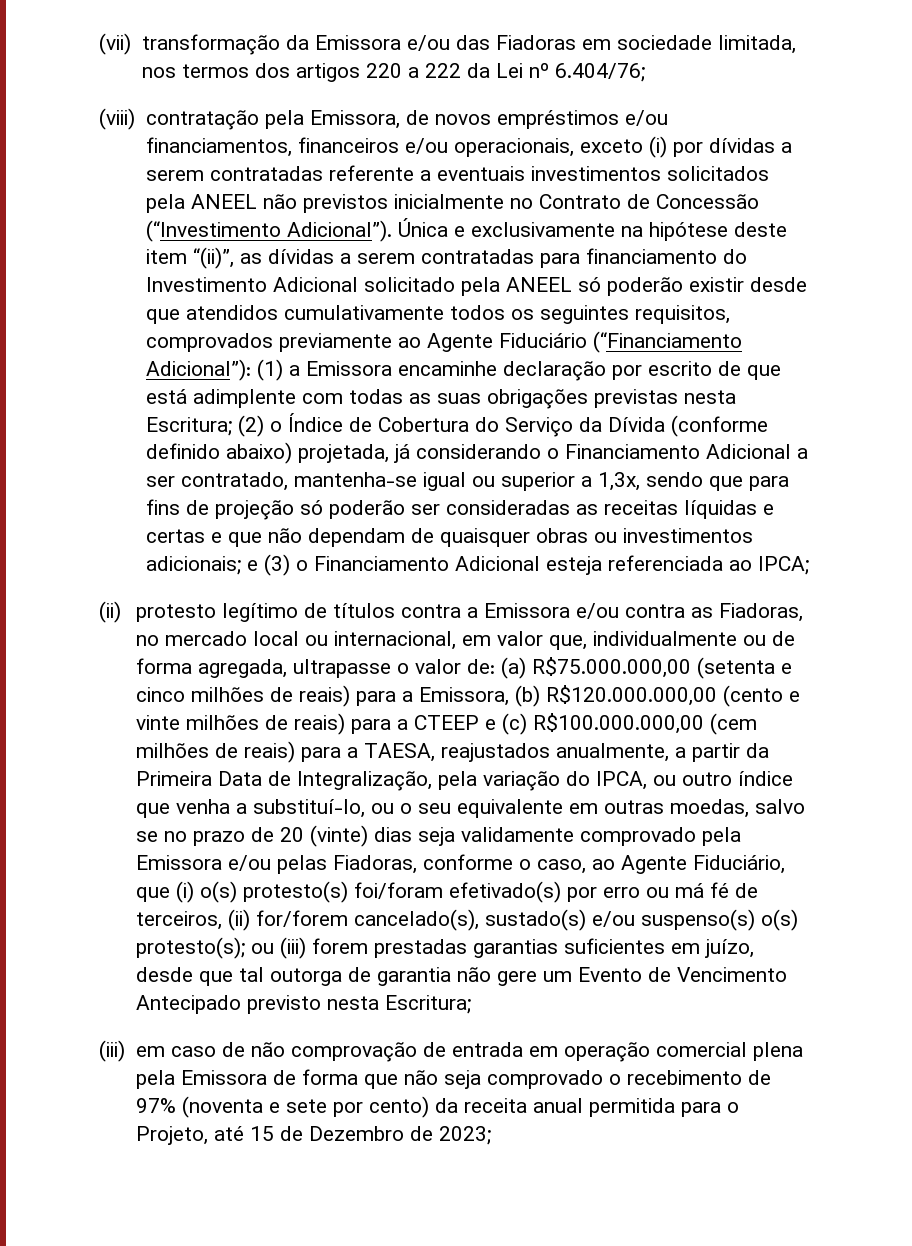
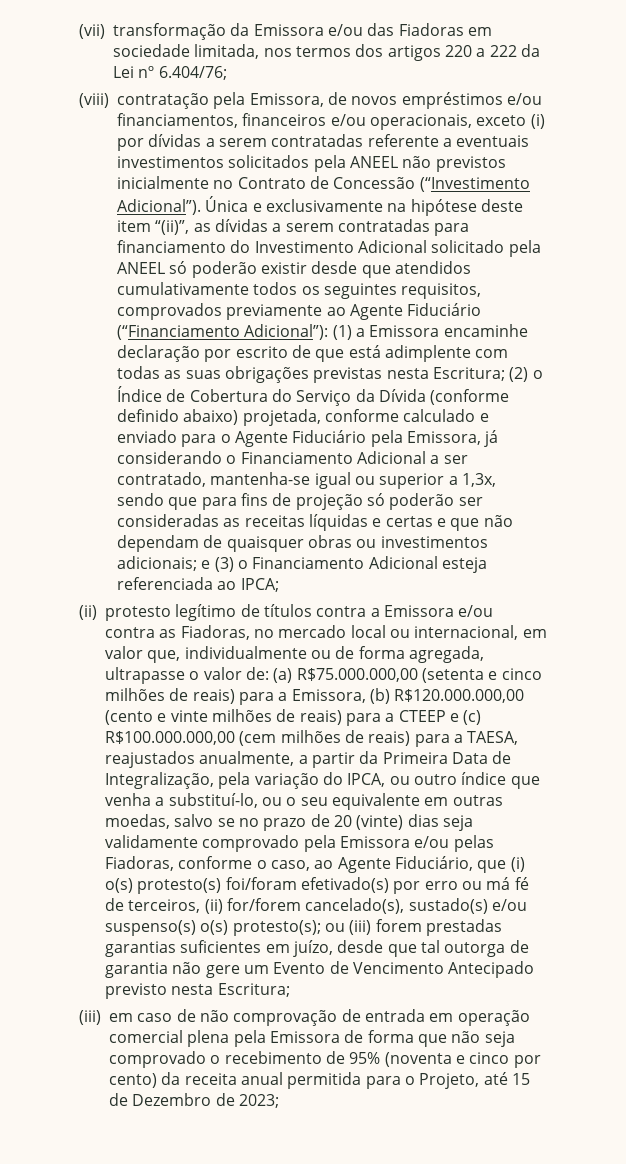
(389, 453) none -> [324,409,489,422] [117,430,481,447] conforme calculado e enviado para o Agente Fiduciário pela Emissora,
[135,1098,176,1113] 97% -> [349,1052,381,1064] 95%
[285,1099,327,1113] sete -> [469,1052,510,1064] cinco

